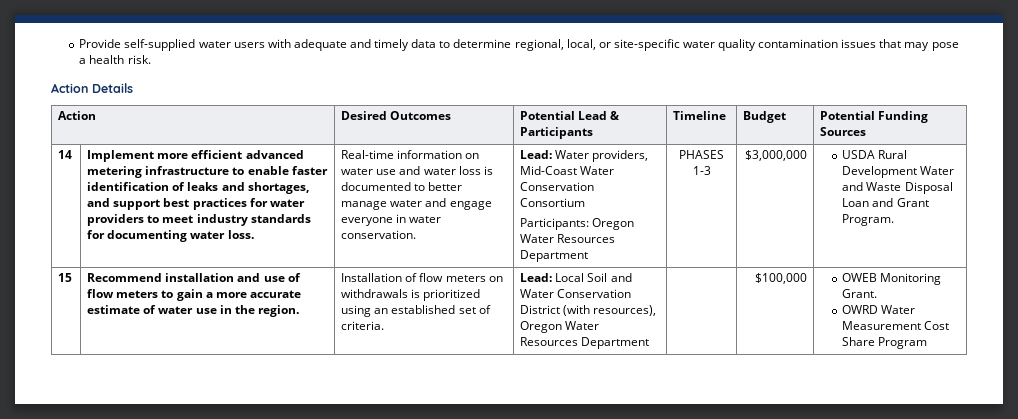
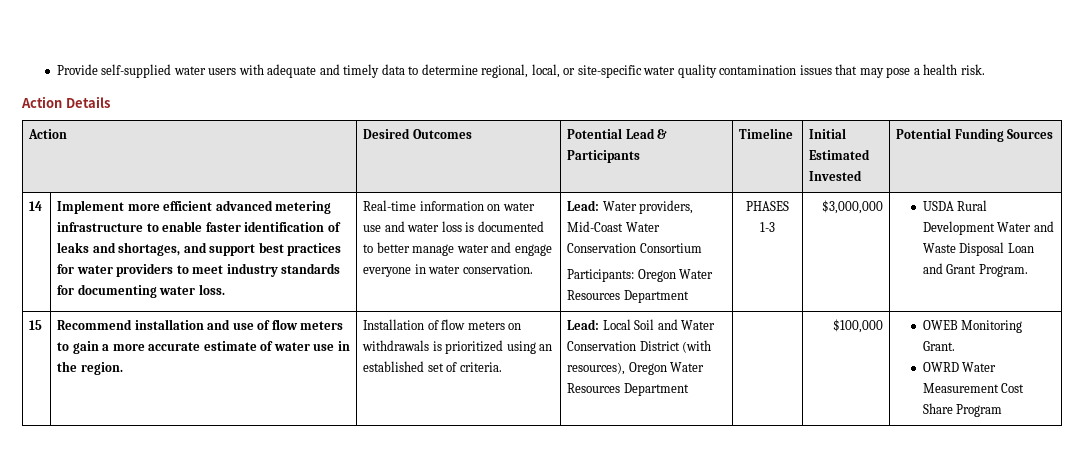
[743,111,787,123] Budget -> [809,128,847,139] [809,149,871,160] [809,170,863,181] Initial Estimated Invested

